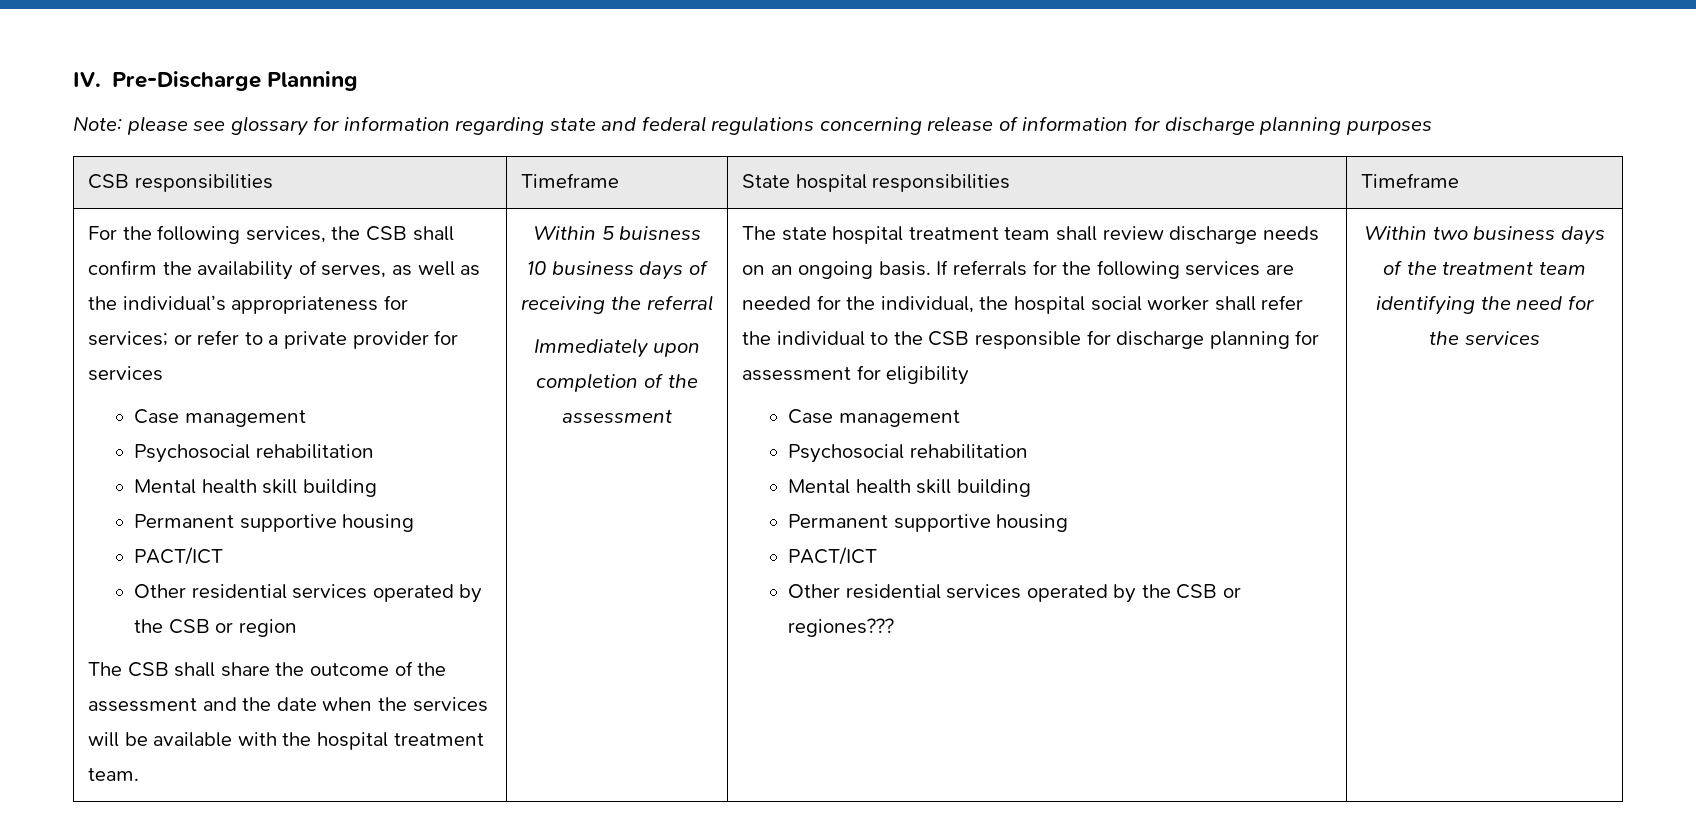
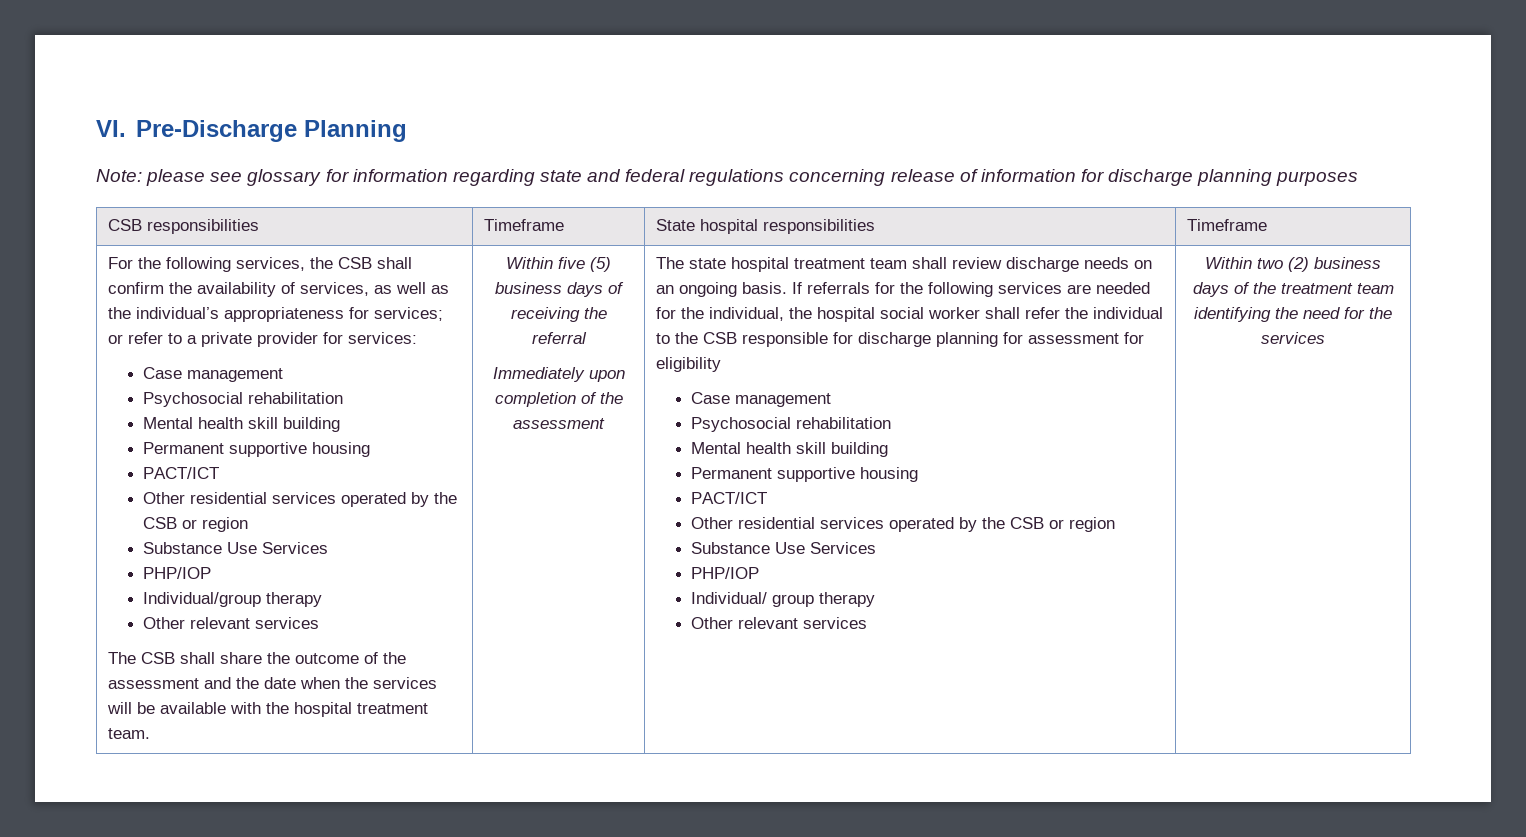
[73,72,101,87] IV. -> [96,120,126,137] VI.
[321,264,387,278] serves, -> [300,282,370,296] services,
[88,366,164,381] services -> [348,332,418,344] services:
(297, 628) none -> [143,542,329,554] [143,567,212,579] [143,592,323,607] [143,617,320,629] // Substance Use Services // PHP/IOP // Individual/group therapy // Other relevant services
[601,226,702,240] [527,261,547,275] 5 buisness 10 -> [558,257,611,272] five (5)
[788,618,895,637] regiones??? -> [1069,517,1116,532] [691,542,877,554] [691,567,760,579] [691,592,876,607] [691,617,868,629] region // Substance Use Services // PHP/IOP // Individual/ group therapy // Other relevant services
(1468, 233) none -> [1288,257,1309,272] (2)

